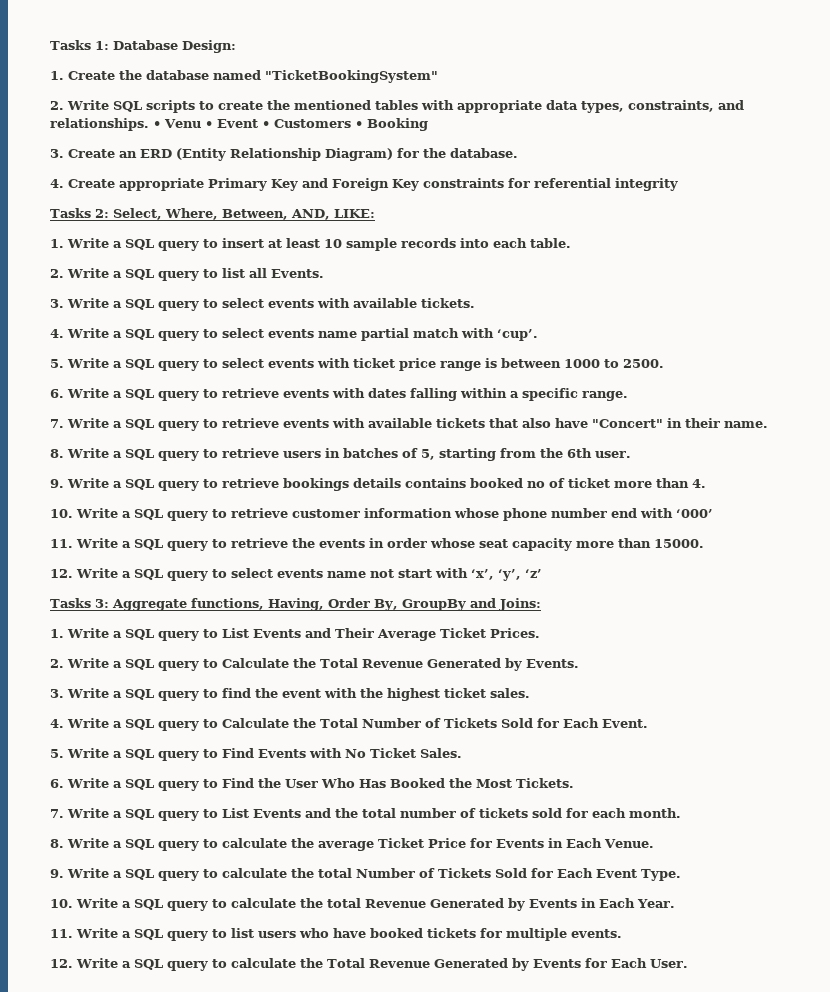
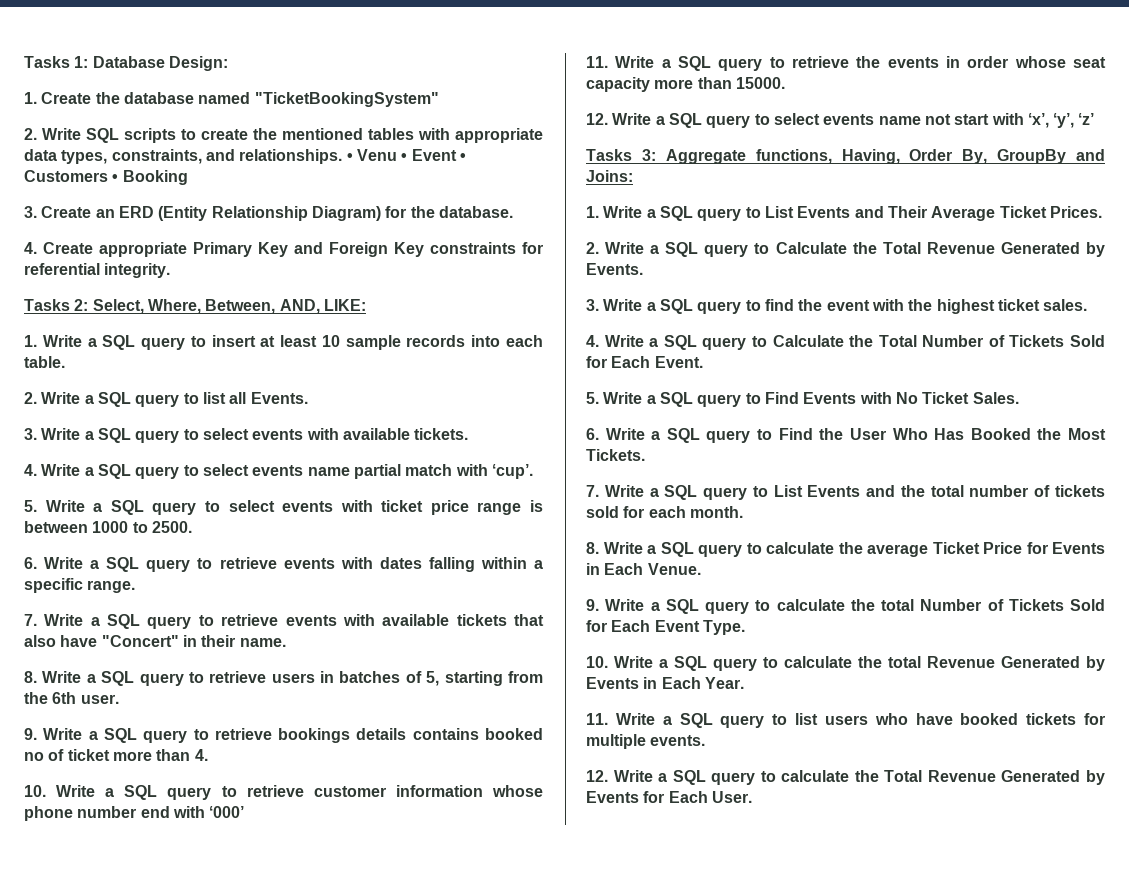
[615,178,678,191] integrity -> [104,263,171,278] integrity.

